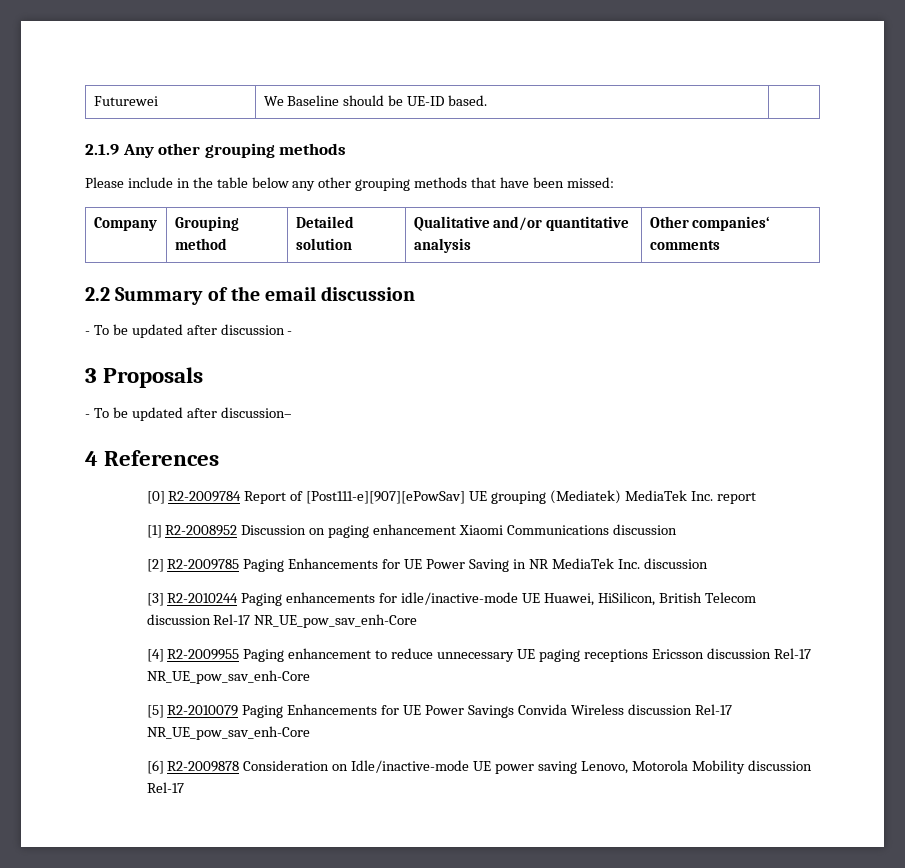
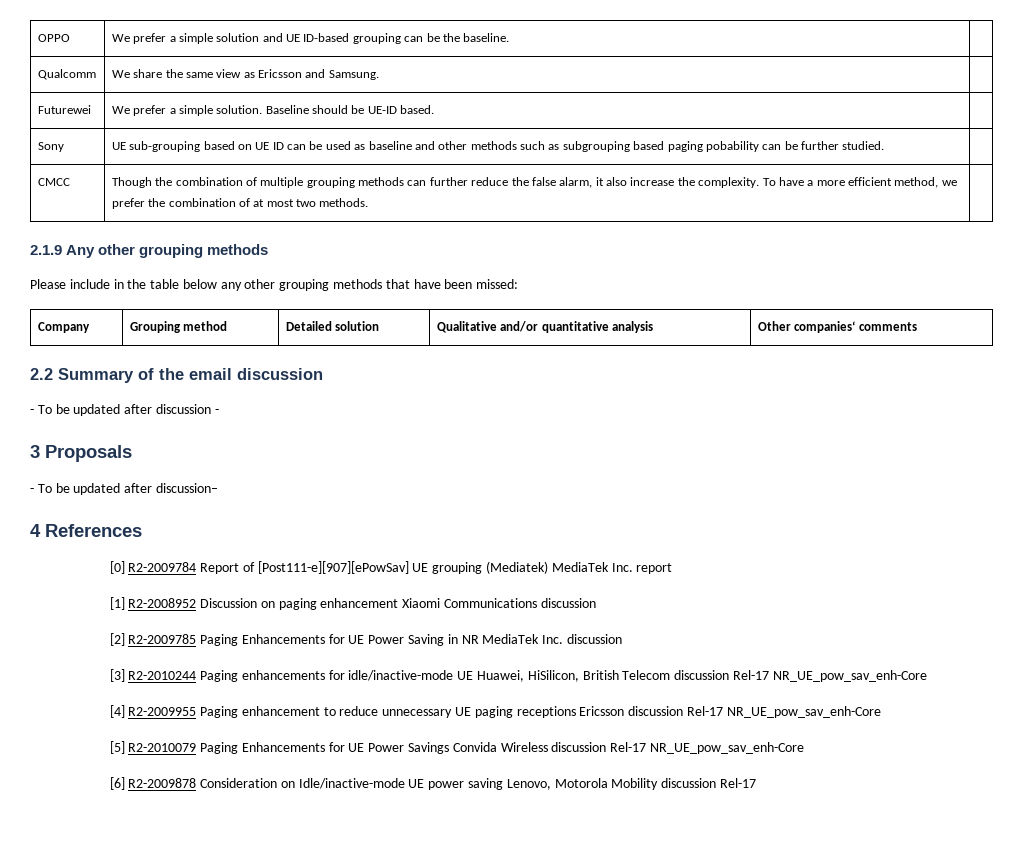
[93,96,158,106] [263,96,284,106] Futurewei | We -> [37,34,70,42] [111,33,510,44] [37,69,96,80] [111,69,379,80] [37,105,91,114] [111,105,263,116] OPPO | We prefer a simple solution and UE ID-based grouping can be the baseline. | // Qualcomm | We share the same view as Ericsson and Samsung. | // Futurewei | We prefer a simple solution.
(488, 100) none -> [37,142,64,152] [111,141,885,152] [37,178,70,186] [111,177,957,188] [111,198,369,209] // Sony | UE sub-grouping based on UE ID can be used as baseline and other methods such as subgrouping based paging pobability can be further studied. | // CMCC | Though the combination of multiple grouping methods can further reduce the false alarm, it also increase the complexity. To have a more efficient method, we prefer the combination of at most two methods. |

